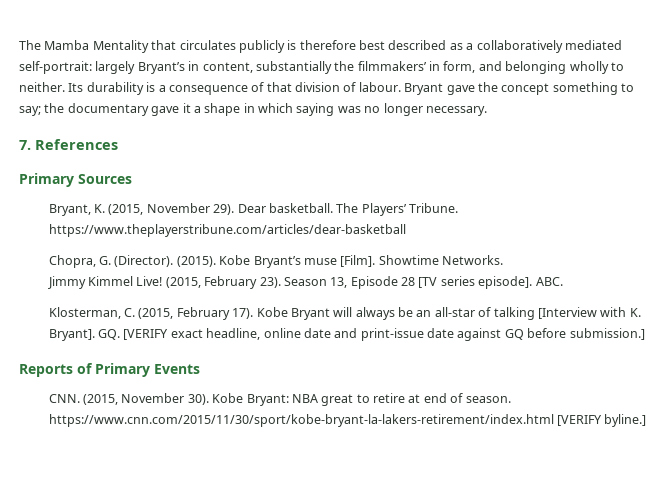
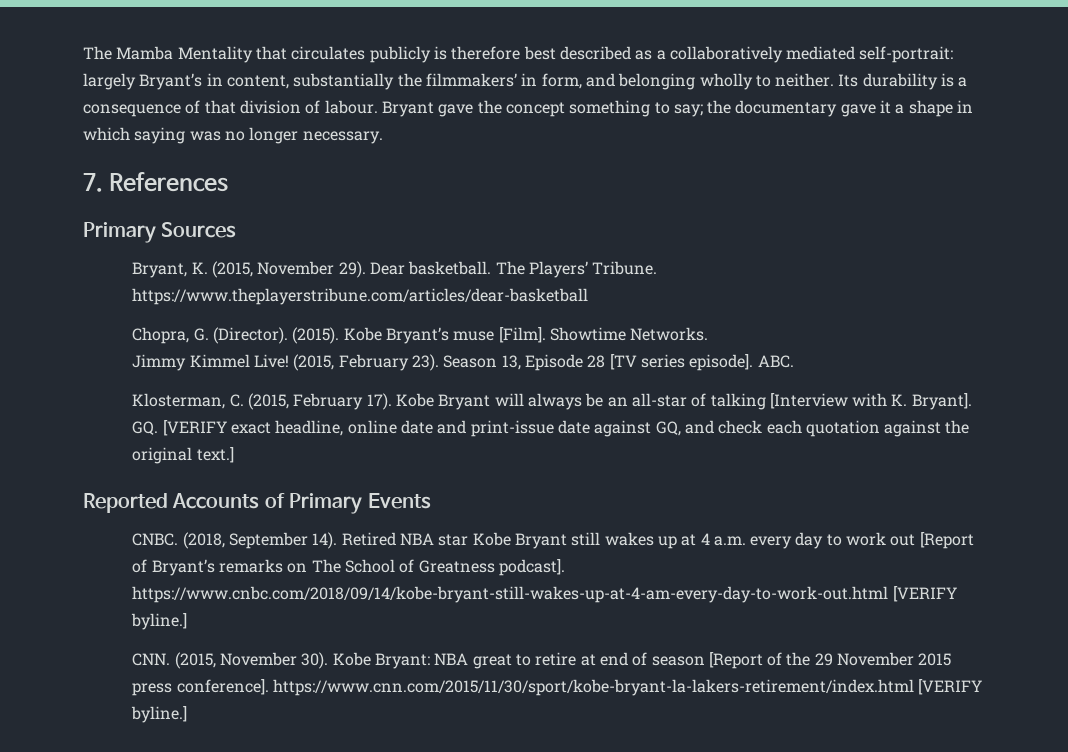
[504,328,645,340] [19,363,200,377] GQ before submission.] // Reports of Primary Events -> [655,420,970,437] [132,447,234,464] [83,493,431,514] [132,532,974,549] [132,559,565,576] [132,586,957,603] [131,613,188,630] GQ, and check each quotation against the original text.] // Reported Accounts of Primary Events // CNBC. (2018, September 14). Retired NBA star Kobe Bryant still wakes up at 4 a.m. every day to work out [Report of Bryant’s remarks on The School of Greatness podcast]. https://www.cnbc.com/2018/09/14/kobe-bryant-still-wakes-up-at-4-am-every-day-to-work-out.html [VERIFY byline.]
[465,396,511,403] season. -> [651,652,952,669] [132,679,269,696] season [Report of the 29 November 2015 press conference].

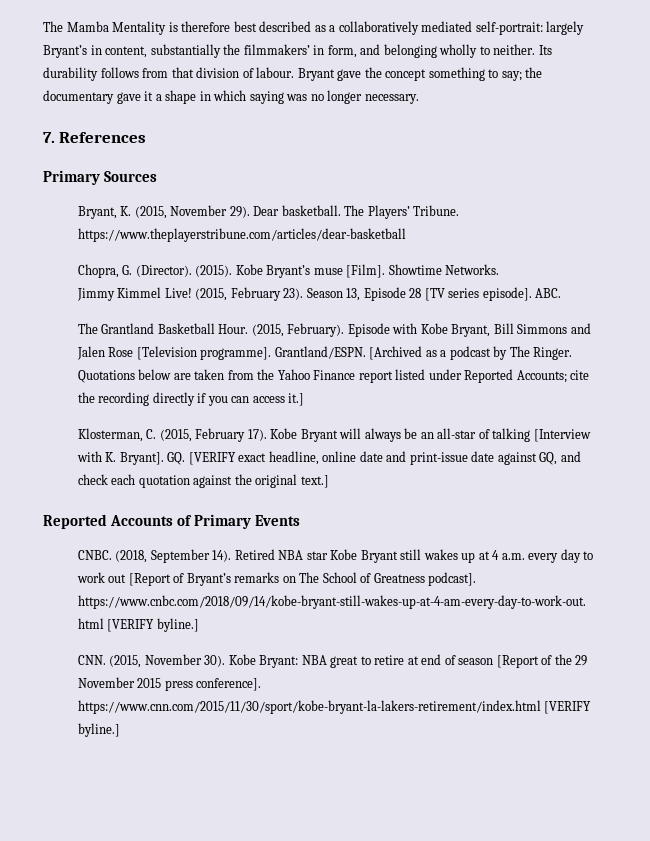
[255,46,431,63] that circulates publicly -> (167, 28) none
[941,73,968,87] [83,100,201,117] is a consequence of -> [100,67,169,78] follows from
(794, 361) none -> [77,323,591,337] [76,346,573,360] [77,369,590,383] [77,392,305,406] // The Grantland Basketball Hour. (2015, February). Episode with Kobe Bryant, Bill Simmons and Jalen Rose [Television programme]. Grantland/ESPN. [Archived as a podcast by The Ringer. Quotations below are taken from the Yahoo Finance report listed under Reported Accounts; cite the recording directly if you can access it.]

